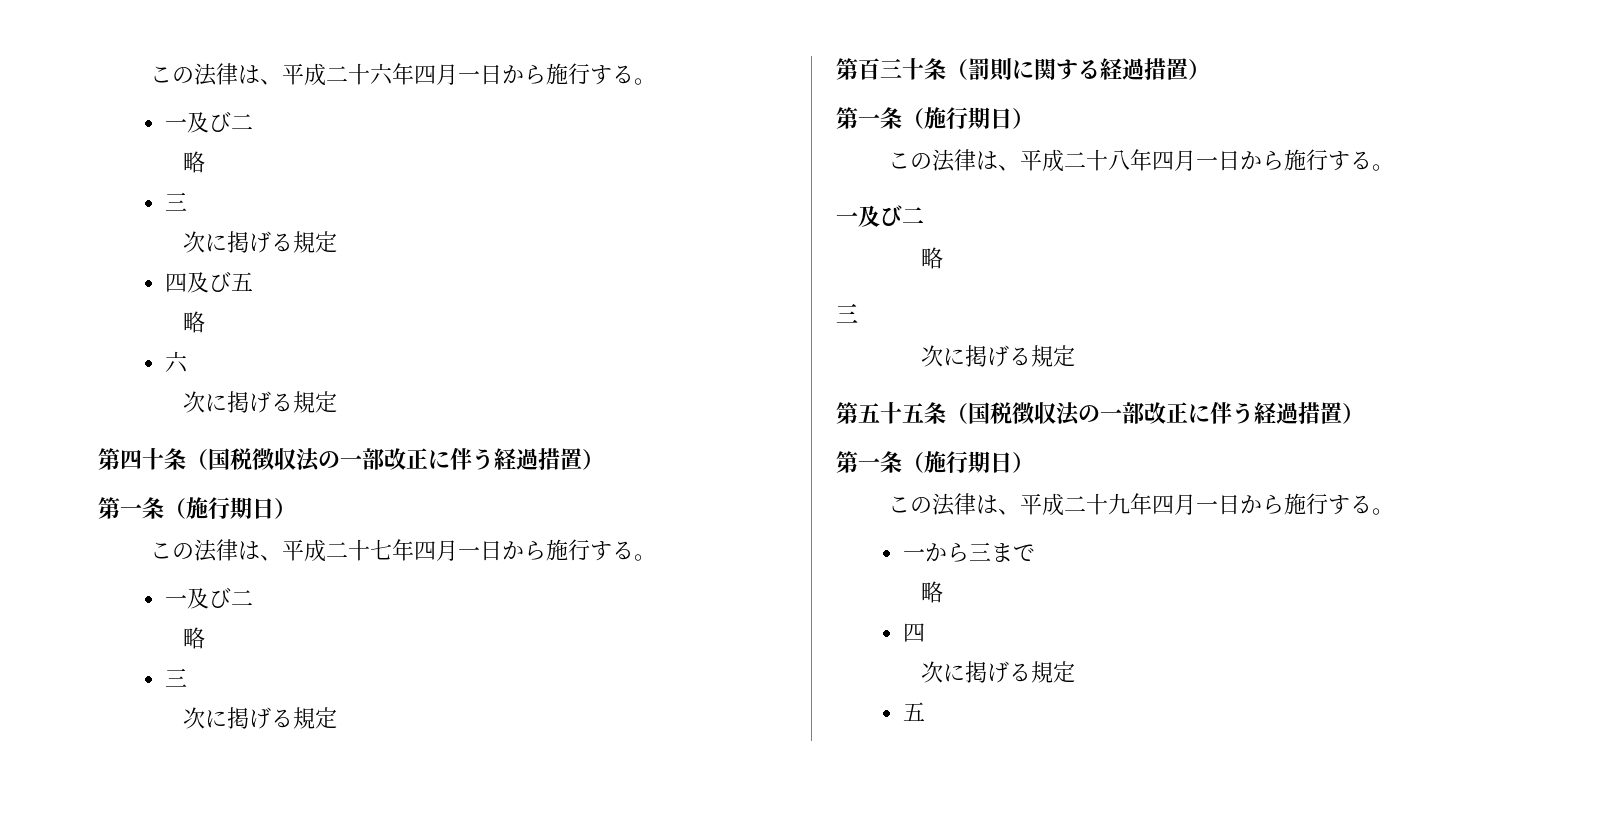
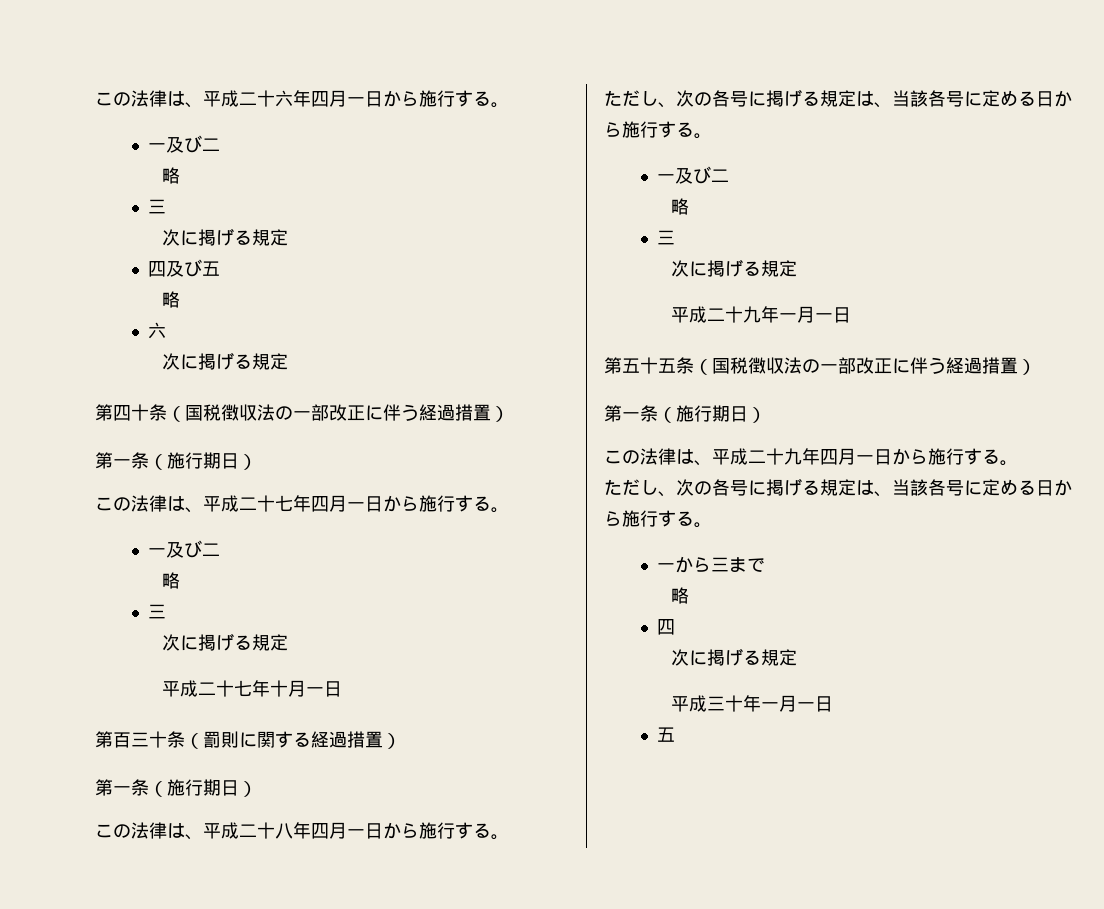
(337, 718) none -> [162,680,343,697] // 平成二十七年十月一日
[836,205,924,227] [920,247,943,269] [836,303,858,323] [920,345,1075,367] // 一及び二 // 略 // 三 // 次に掲げる規定 -> [604,89,1072,108] [604,121,712,139] [657,166,730,184] [671,198,690,215] [657,230,676,245] [671,259,798,277] [671,306,852,323] // ただし、次の各号に掲げる規定は、当該各号に定める日から施行する。 // 一及び二 // 略 // 三 // 次に掲げる規定 // 平成二十九年一月一日
(1395, 511) none -> [604,478,1072,497] [604,510,712,528] // ただし、次の各号に掲げる規定は、当該各号に定める日から施行する。
(1075, 672) none -> [671,695,834,712] // 平成三十年一月一日

